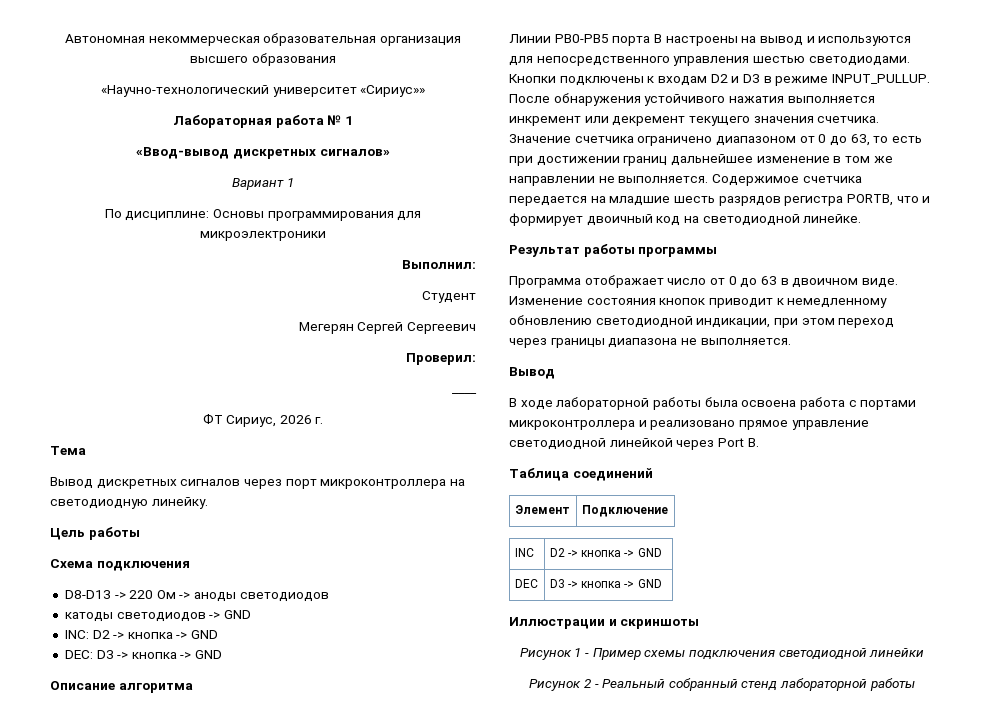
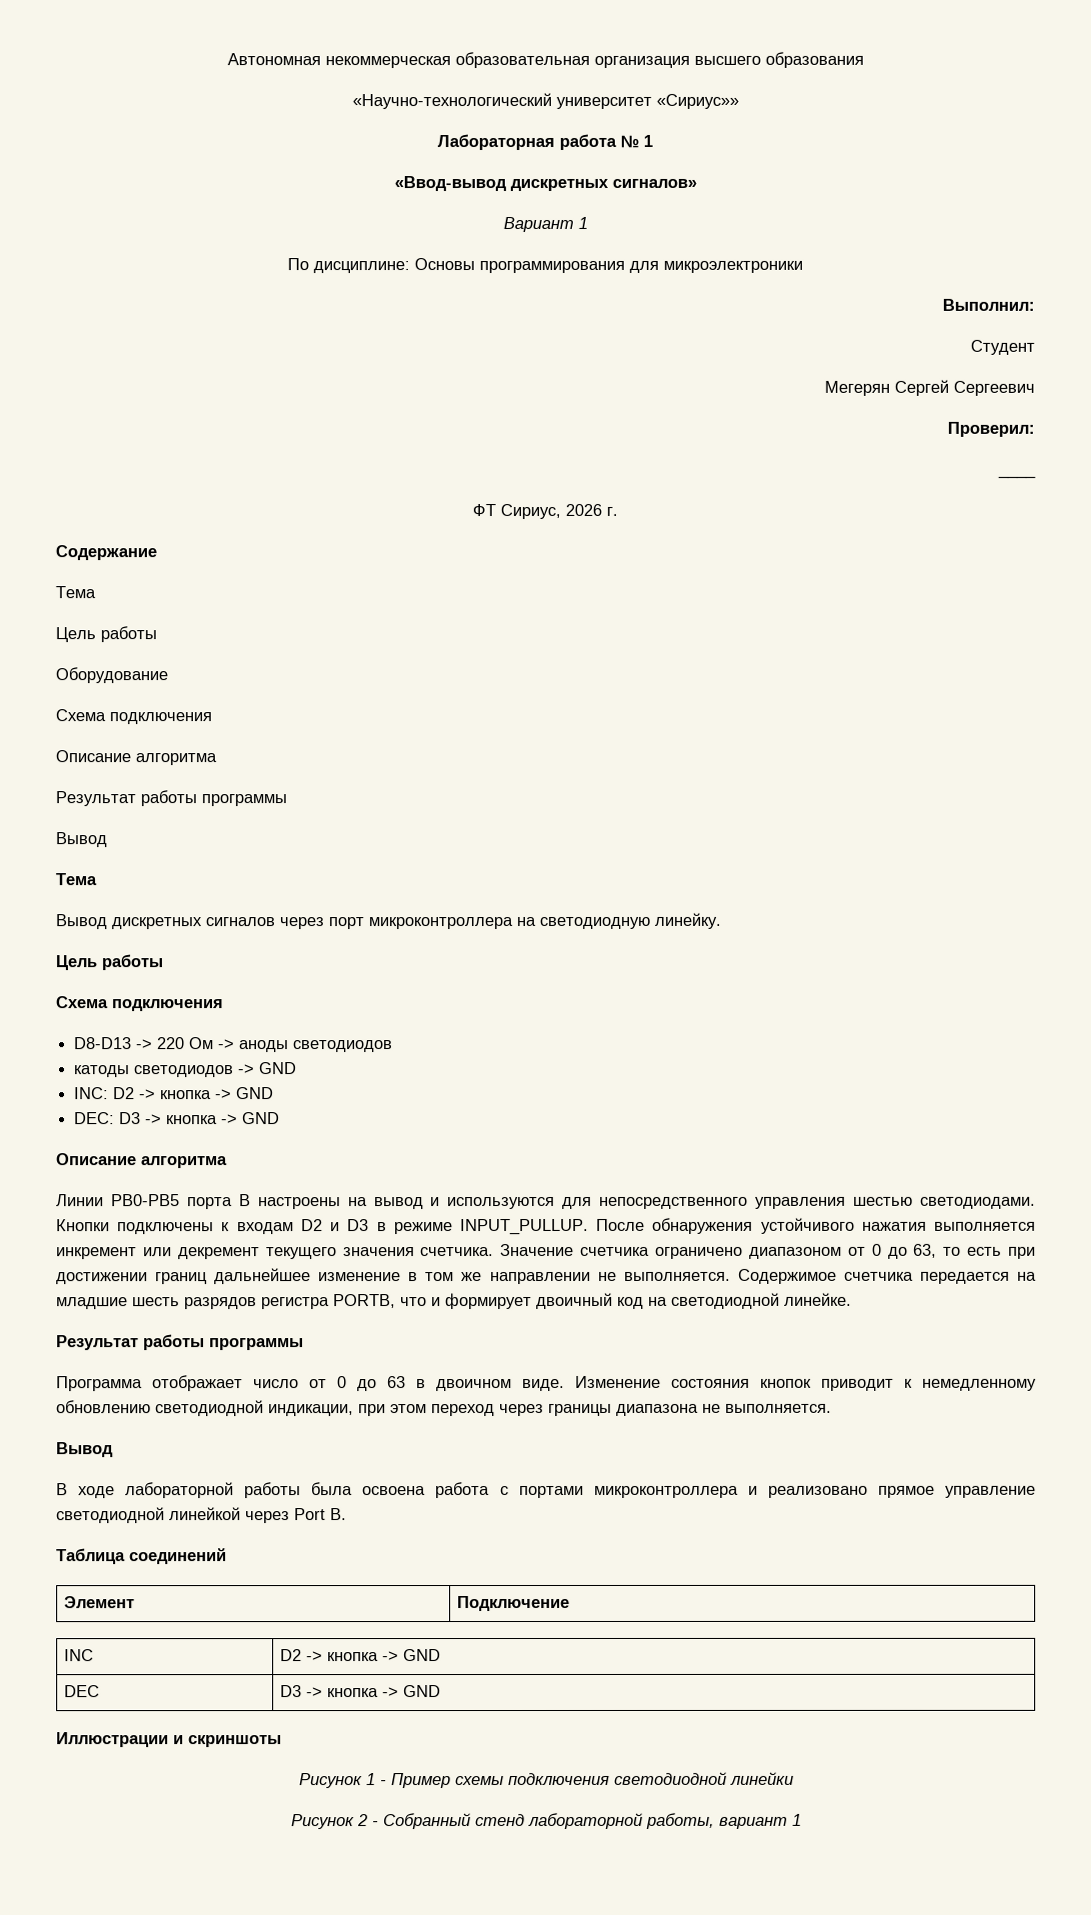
(324, 420) none -> [55,545,157,561] [55,586,96,599] [55,626,157,643] [55,667,168,684] [55,709,212,725] [55,750,217,766] [55,790,287,807] [55,832,107,848] // Содержание // Тема // Цель работы // Оборудование // Схема подключения // Описание алгоритма // Результат работы программы // Вывод
[602,678,915,691] Реальный собранный стенд лабораторной работы -> [382,1812,802,1830] Собранный стенд лабораторной работы, вариант 1

